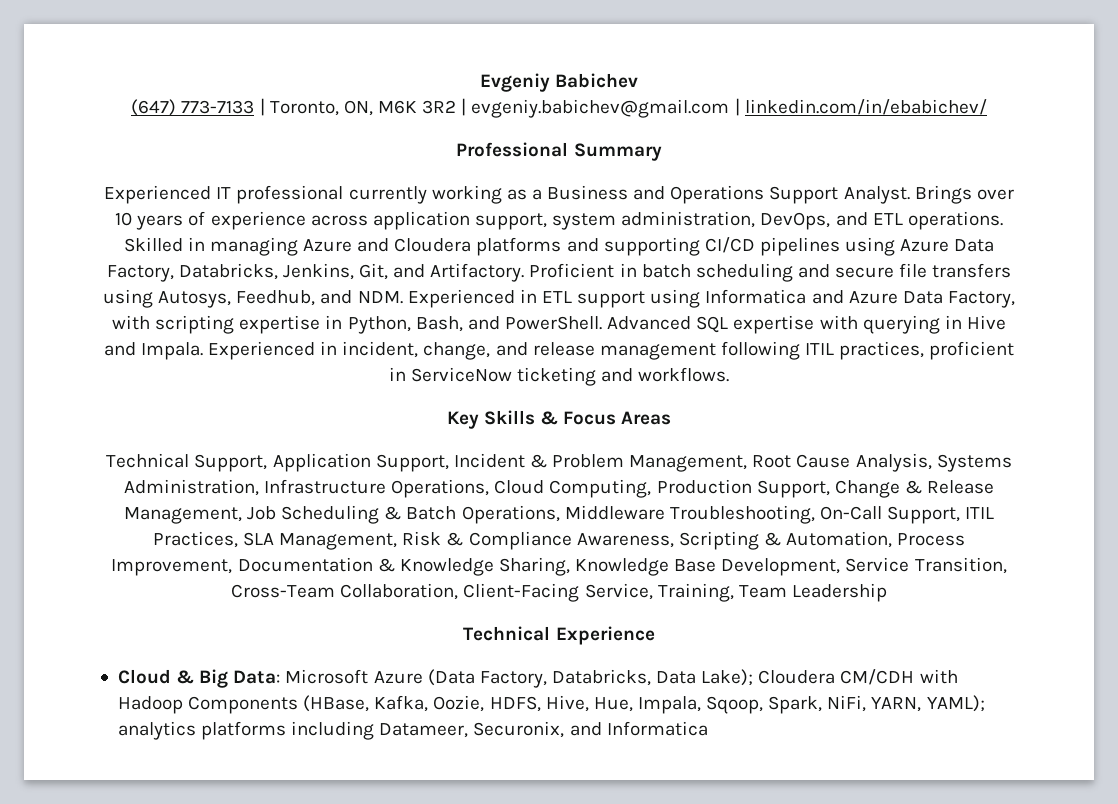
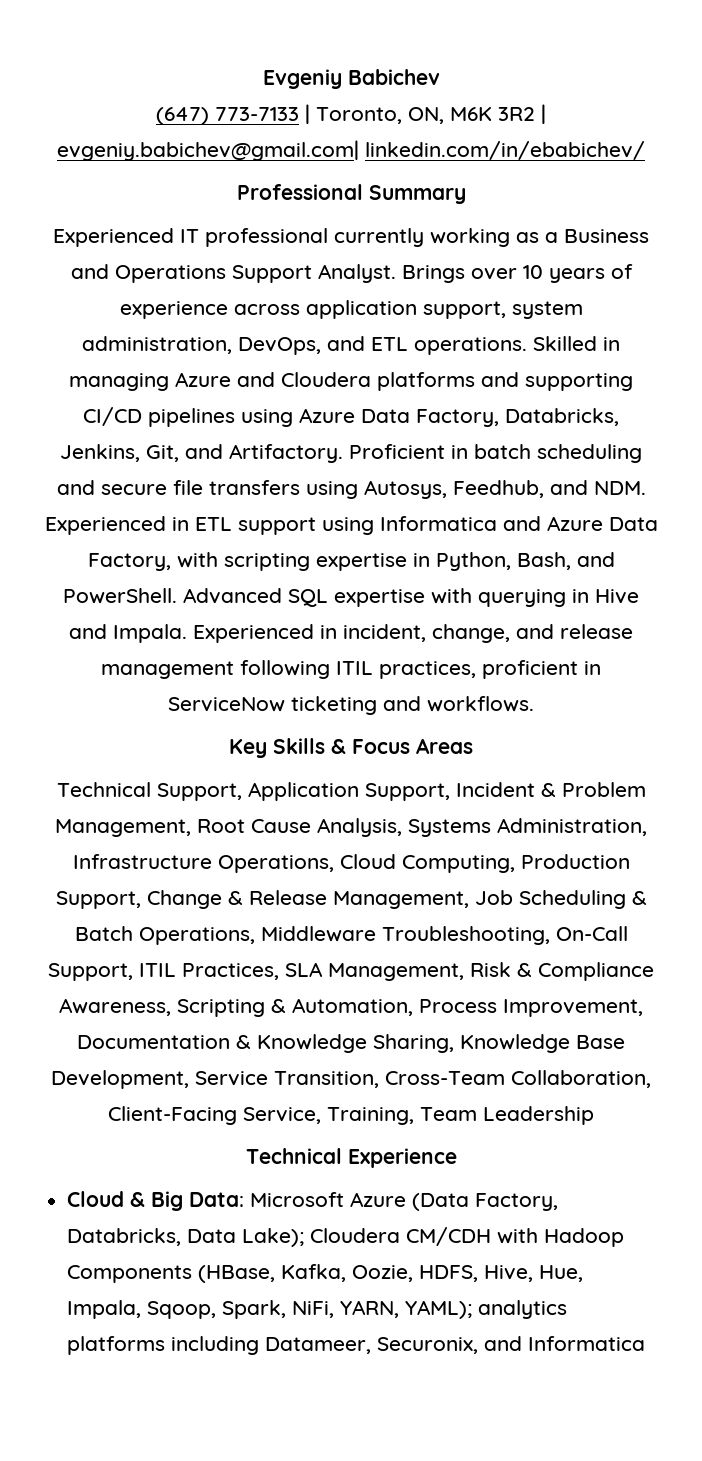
[471,98,740,118] evgeniy.babichev@gmail.com | -> [57,140,359,161] evgeniy.babichev@gmail.com|

